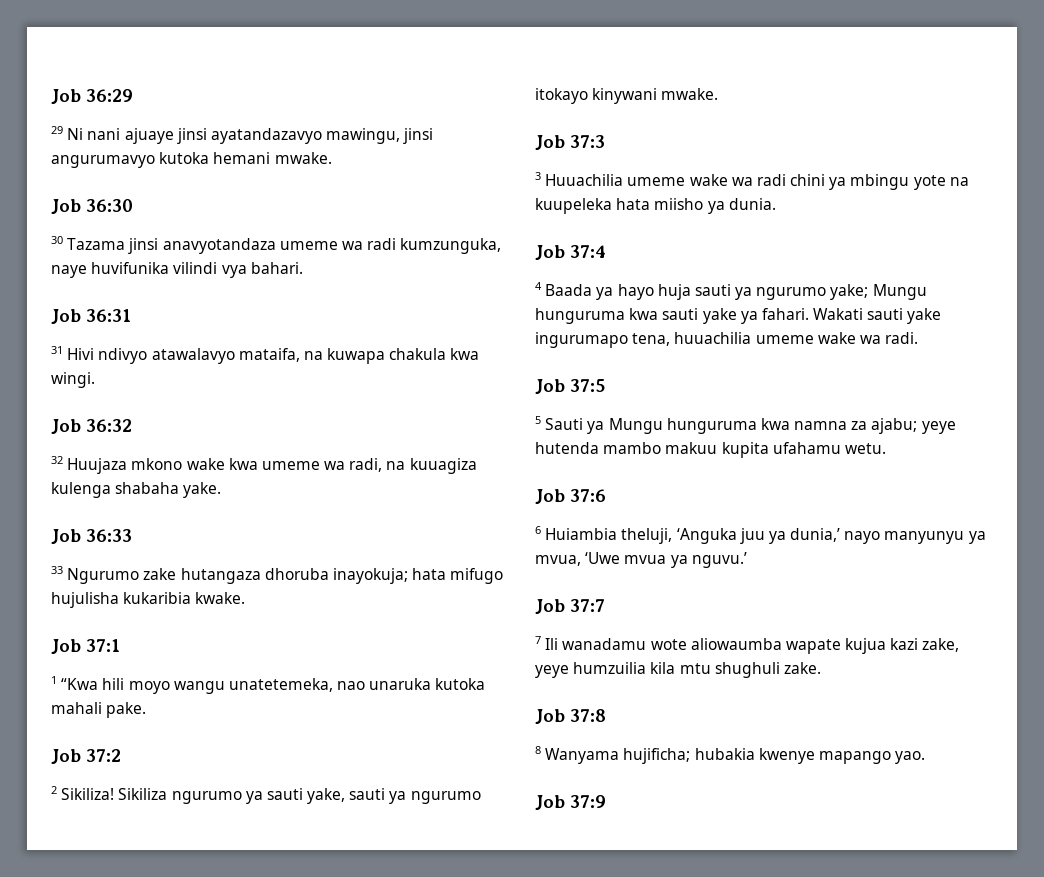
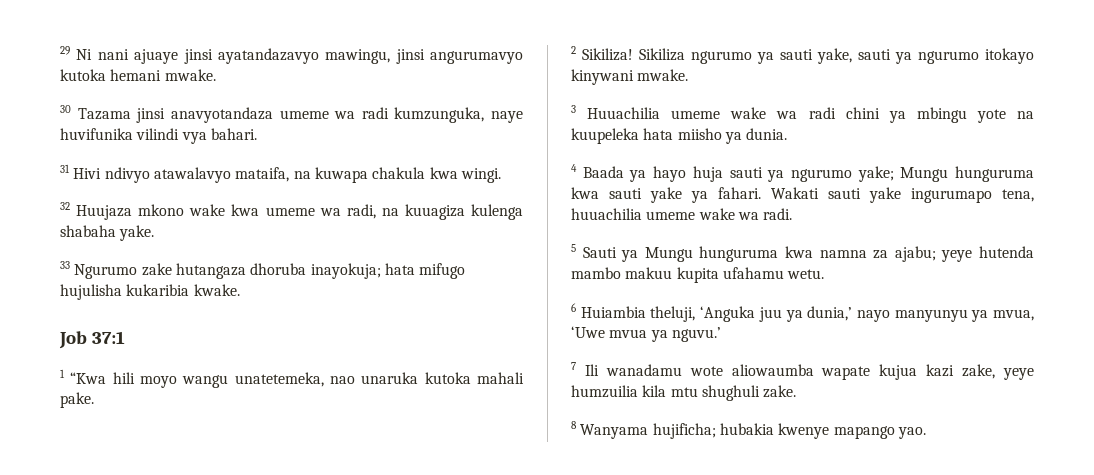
[51,89,134,104] Job 36:29 // -> (60, 50) none
[51,199,134,214] // Job 36:30 -> (216, 75) none
[51,309,132,324] // Job 36:31 -> (257, 134) none
[51,419,133,434] // Job 36:32 -> (501, 175) none
[51,529,133,544] // Job 36:33 -> (155, 233) none
[51,749,122,764] // Job 37:2 -> (94, 400) none
[535,135,606,150] // Job 37:3 -> (689, 75) none
[535,245,607,260] // Job 37:4 -> (788, 134) none
[535,379,606,394] // Job 37:5 -> (793, 214) none
[535,489,607,504] // Job 37:6 -> (825, 274) none
[535,599,606,614] // Job 37:7 -> (721, 334) none
[535,709,607,724] // Job 37:8 -> (797, 391) none
[535,795,607,810] // Job 37:9 -> (926, 433) none

